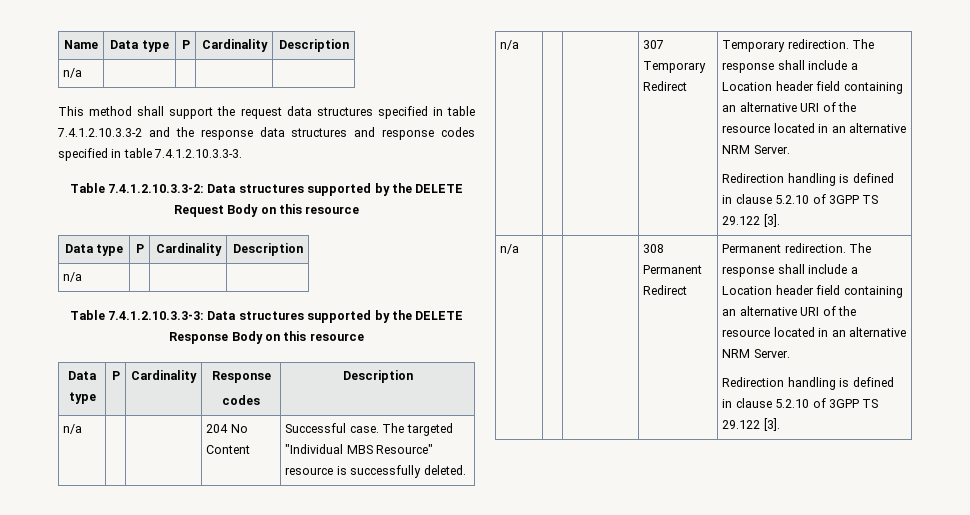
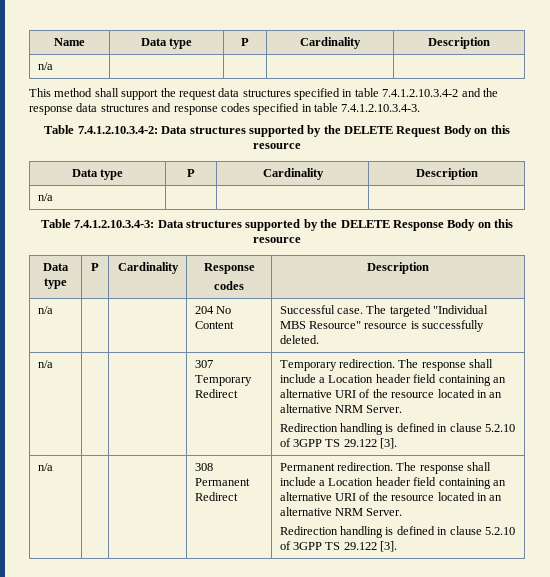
[57,128,142,137] 7.4.1.2.10.3.3-2 -> [382,89,459,97] 7.4.1.2.10.3.4-2
[154,149,243,158] [69,183,205,193] 7.4.1.2.10.3.3-3. // Table 7.4.1.2.10.3.3-2: -> [341,104,421,112] [44,125,158,134] 7.4.1.2.10.3.4-3. // Table 7.4.1.2.10.3.4-2:
[108,311,205,320] 7.4.1.2.10.3.3-3: -> [74,220,155,228] 7.4.1.2.10.3.4-3:

